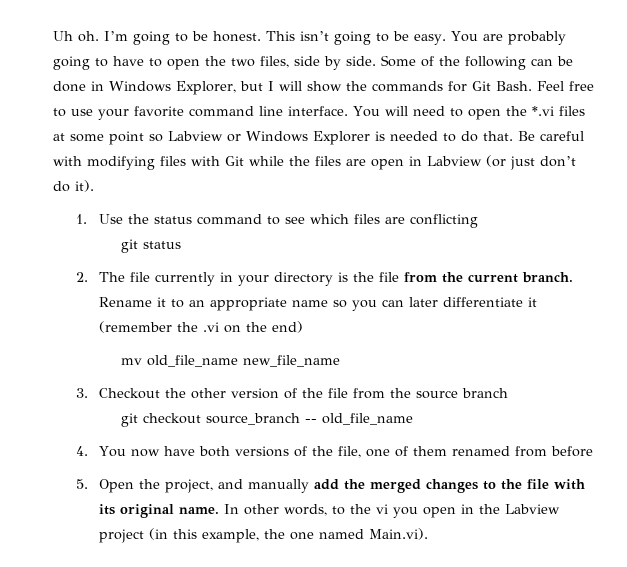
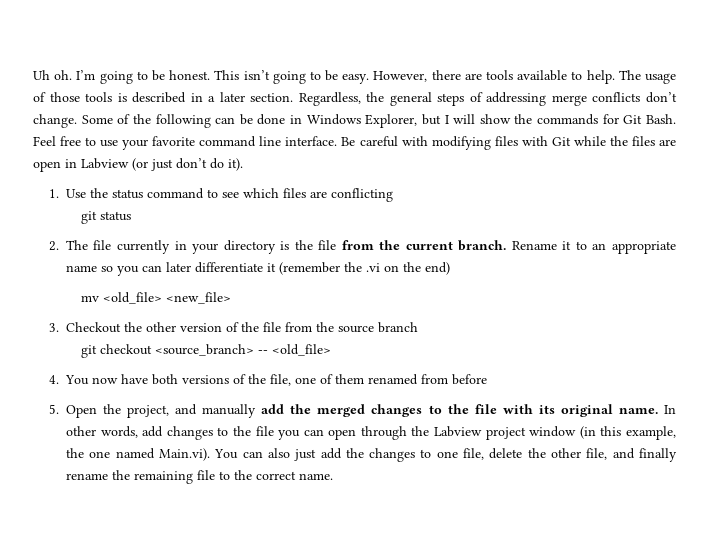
[450,31,566,45] [53,56,376,70] You are probably going to have to open the two files, side by side. -> [373,70,676,84] [33,92,677,106] [33,114,77,128] However, there are tools available to help. The usage of those tools is described in a later section. Regardless, the general steps of addressing merge conflicts don’t change.
[353,106,585,120] [53,131,513,145] You will need to open the *.vi files at some point so Labview or Windows Explorer is needed to do that. -> (338, 141) none
[147,355,341,367] old_file_name new_file_name -> [102,292,231,304] <old_file> <new_file>
[206,413,414,425] source_branch -- old_file_name -> [154,344,331,356] <source_branch> -- <old_file>
[331,504,474,518] to the vi you open in -> [142,426,407,440] add changes to the file you can open through
(144, 536) none -> [529,426,577,437] window
(428, 534) none -> [214,448,678,462] [65,470,333,484] You can also just add the changes to one file, delete the other file, and finally rename the remaining file to the correct name.

